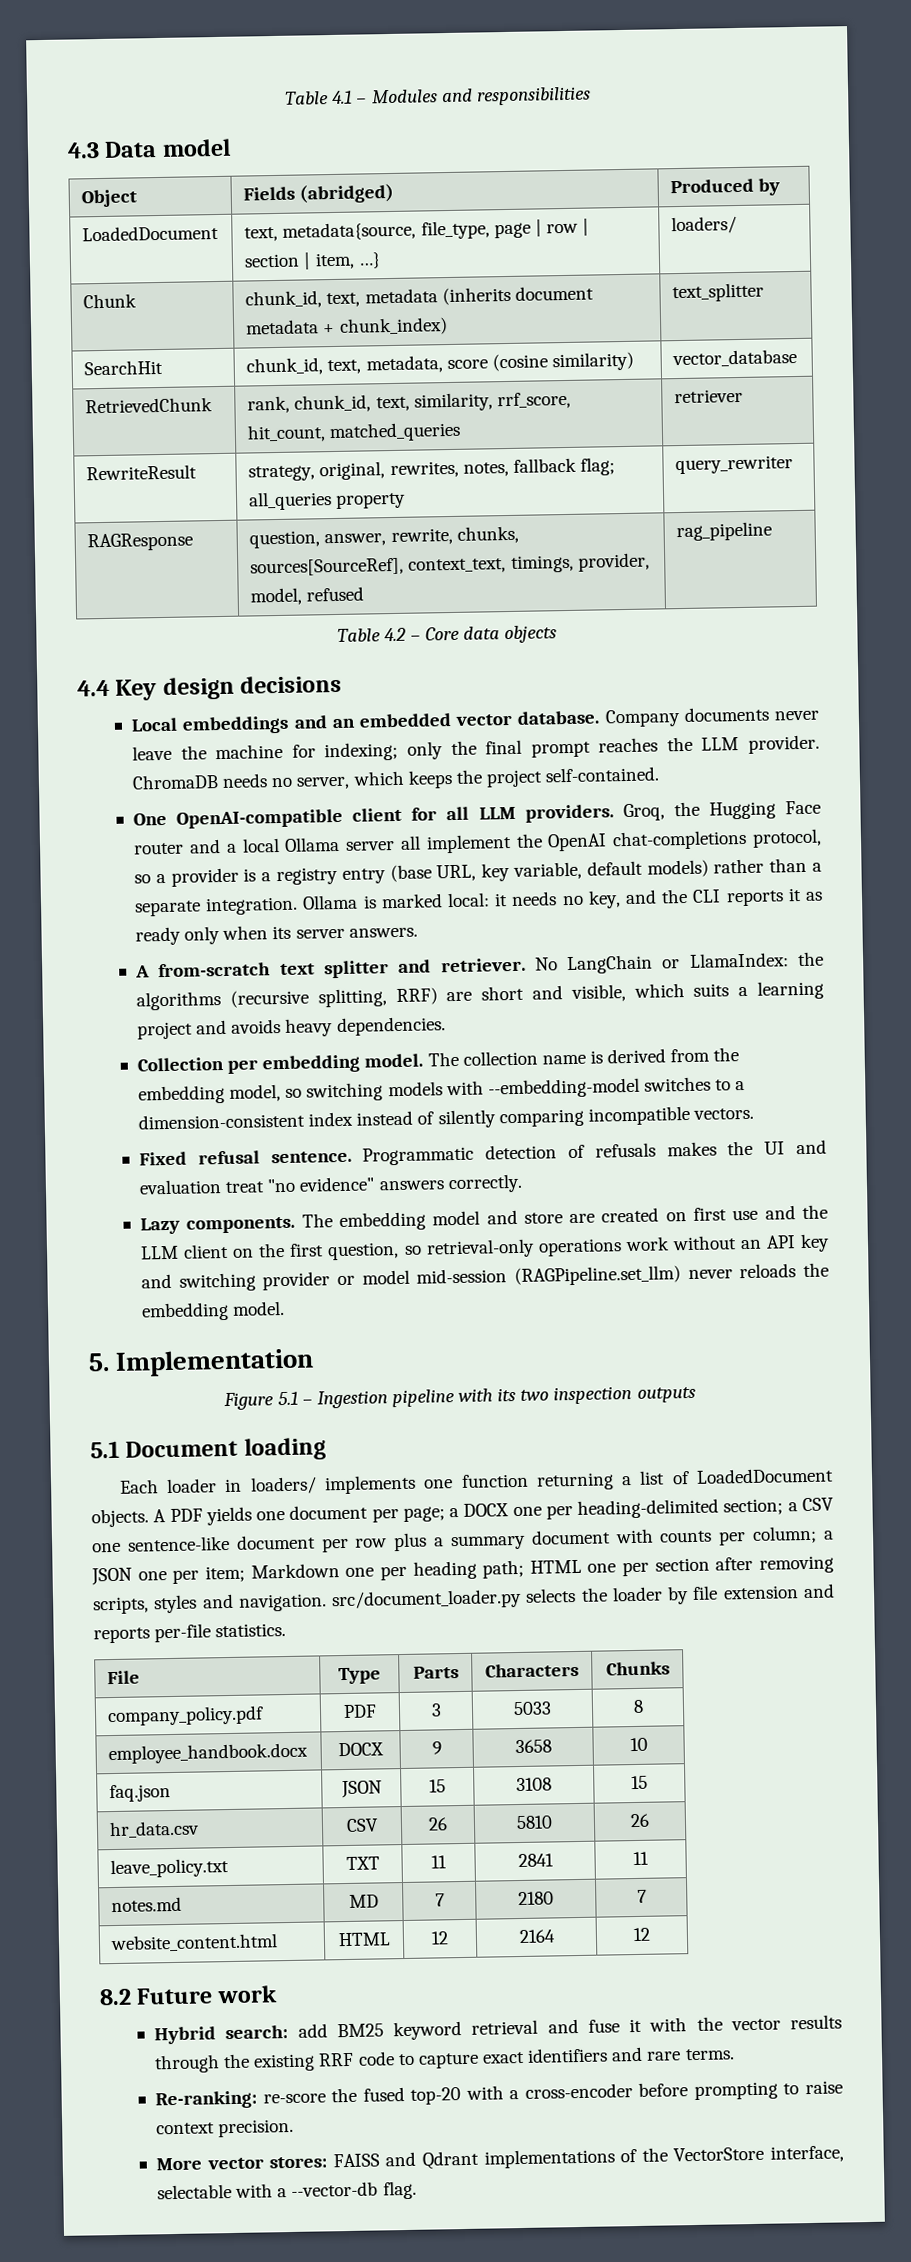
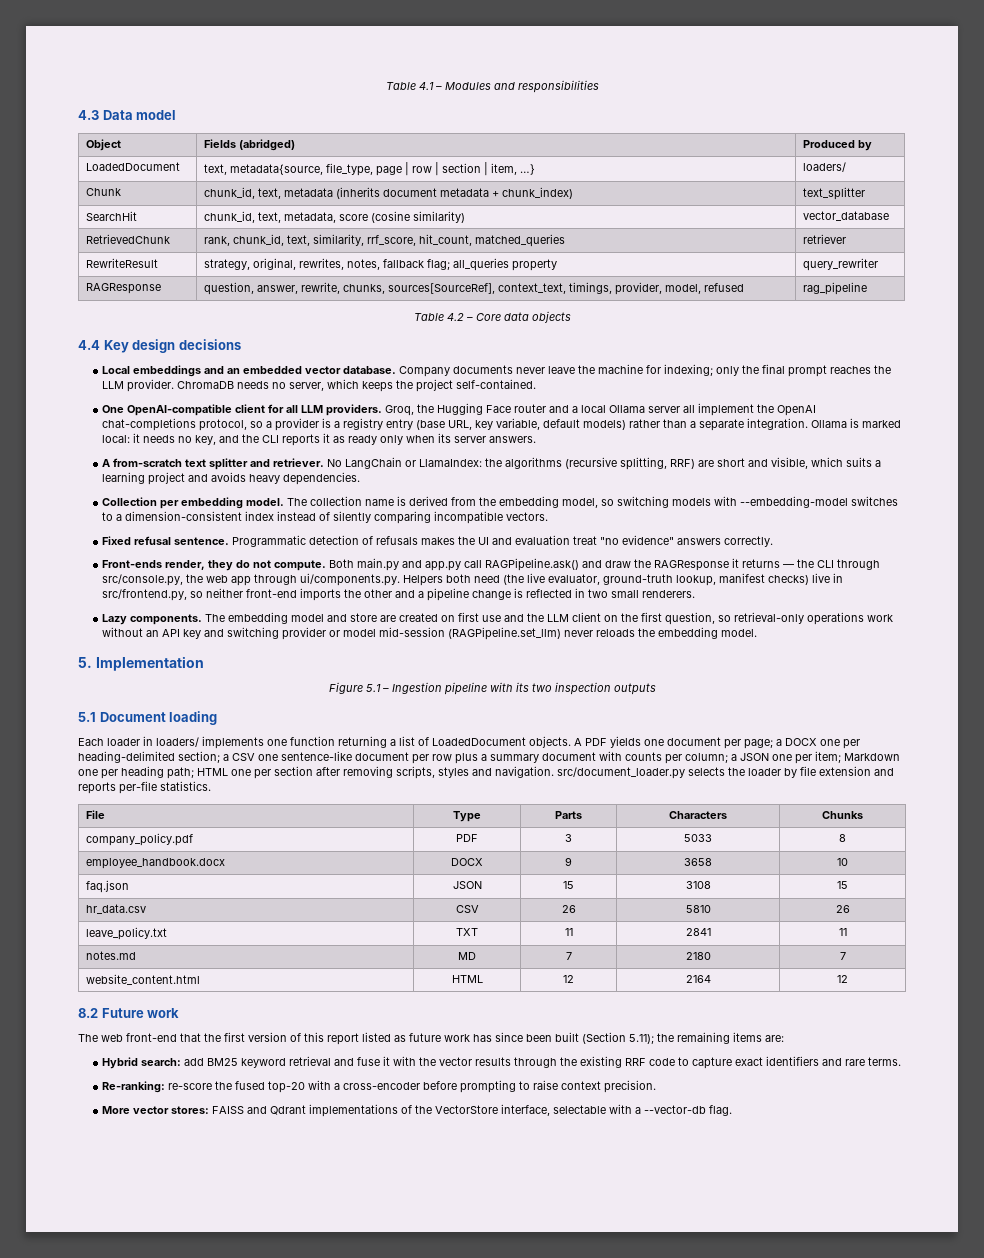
(523, 1183) none -> [102,558,881,571] [102,573,844,586] [102,588,696,601] // Front-ends render, they do not compute. Both main.py and app.py call RAGPipeline.ask() and draw the RAGResponse it returns — the CLI through src/console.py, the web app through ui/components.py. Helpers both need (the live evaluator, ground-truth lookup, manifest checks) live in src/frontend.py, so neither front-end imports the other and a pipeline change is reflected in two small renderers.
(278, 1994) none -> [78,1032,784,1045] // The web front-end that the first version of this report listed as future work has since been built (Section 5.11); the remaining items are:

